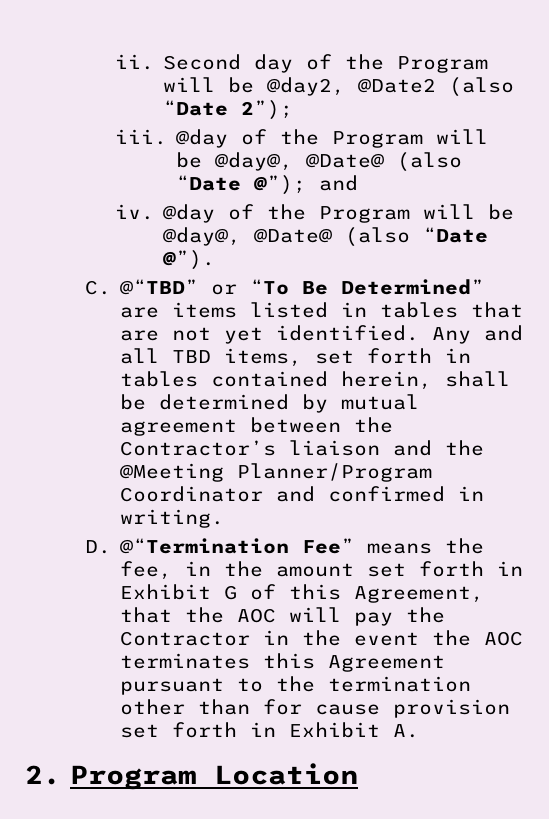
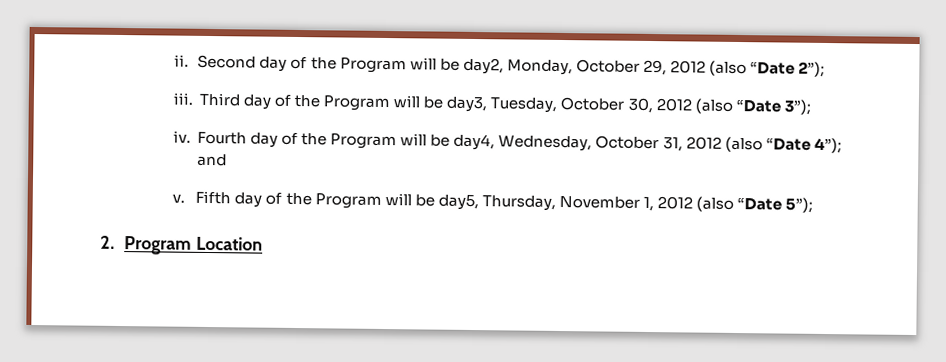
[267,77,437,96] @day2, @Date2 -> [462,57,706,76] day2, Monday, October 29, 2012
[176,129,489,148] [176,152,463,172] [176,175,359,195] @day of the Program will be @day@, @Date@ (also “Date @”); and -> [199,92,811,115] Third day of the Program will be day3, Tuesday, October 30, 2012 (also “Date 3”);
[163,204,515,223] [163,227,489,247] [163,250,216,270] [84,279,485,295] [120,302,524,318] [120,325,524,344] [120,348,472,367] [120,371,511,390] [120,394,420,413] [120,417,394,436] [120,440,485,456] [120,463,433,482] [120,486,485,502] [120,509,225,528] [84,538,485,554] [120,561,524,580] [120,584,485,603] [120,607,446,626] [120,630,524,646] [120,653,446,672] [120,676,472,695] [120,699,511,718] [120,722,420,738] @day of the Program will be @day@, @Date@ (also “Date @”). // C. @“TBD” or “To Be Determined” are items listed in tables that are not yet identified. Any and all TBD items, set forth in tables contained herein, shall be determined by mutual agreement between the Contractor’s liaison and the @Meeting Planner/Program Coordinator and confirmed in writing. // D. @“Termination Fee” means the fee, in the amount set forth in Exhibit G of this Agreement, that the AOC will pay the Contractor in the event the AOC terminates this Agreement pursuant to the termination other than for cause provision set forth in Exhibit A. -> [197,131,842,154] [197,153,228,167] [171,190,814,213] Fourth day of the Program will be day4, Wednesday, October 31, 2012 (also “Date 4”); and // v. Fifth day of the Program will be day5, Thursday, November 1, 2012 (also “Date 5”);

